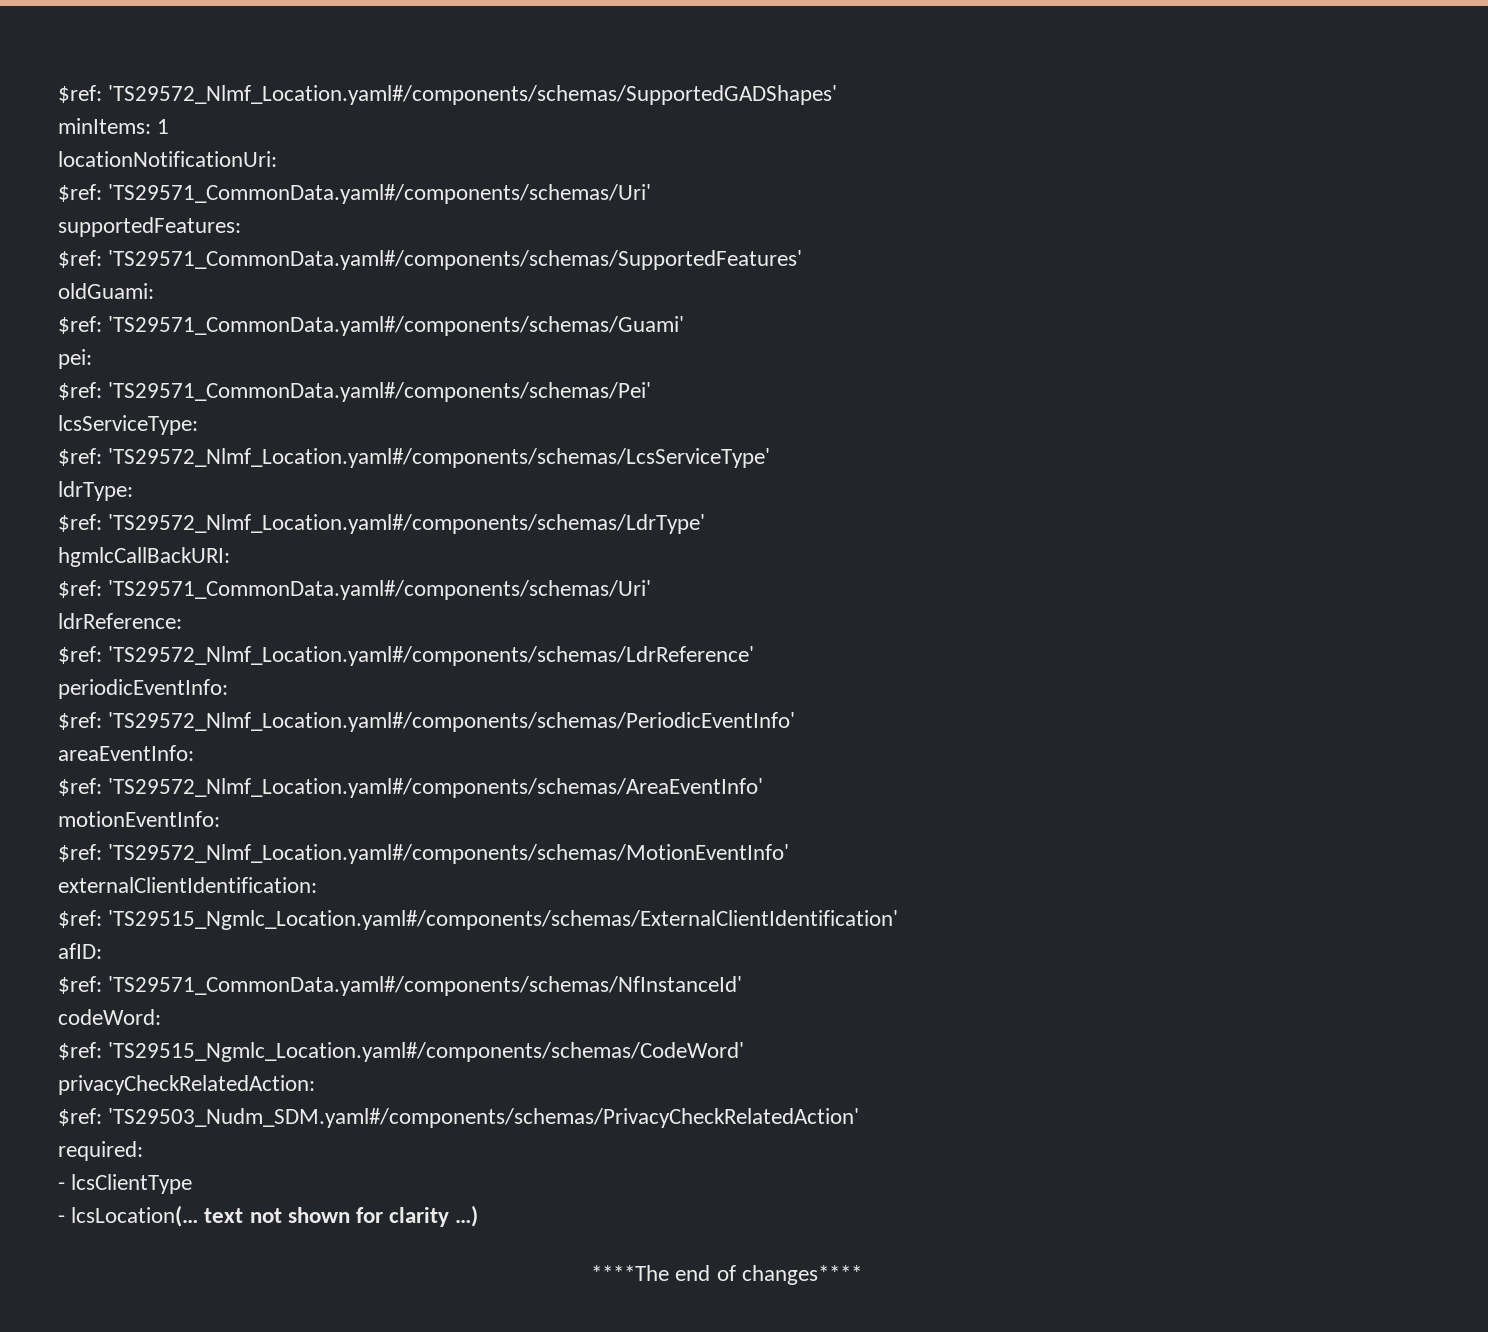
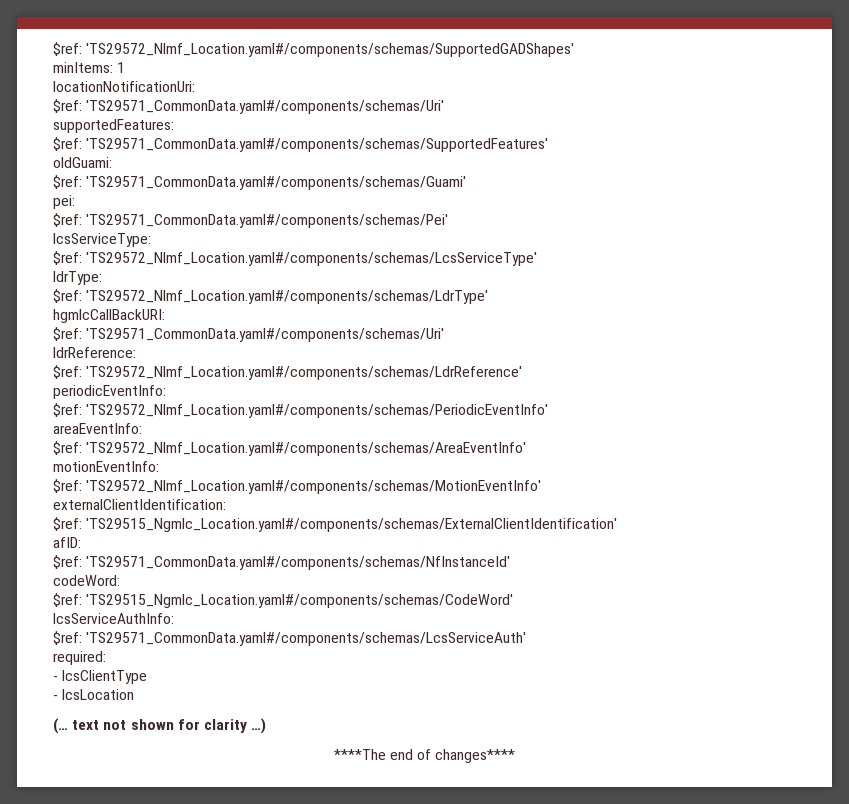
[58,1075,315,1095] [58,1108,860,1128] privacyCheckRelatedAction: // $ref: 'TS29503_Nudm_SDM.yaml#/components/schemas/PrivacyCheckRelatedAction' -> [53,613,174,624] [53,631,527,646] lcsServiceAuthInfo: // $ref: 'TS29571_CommonData.yaml#/components/schemas/LcsServiceAuth'
[71,1205,199,1227] lcsLocation(… -> [62,689,135,700] [53,718,68,734] lcsLocation // (…

